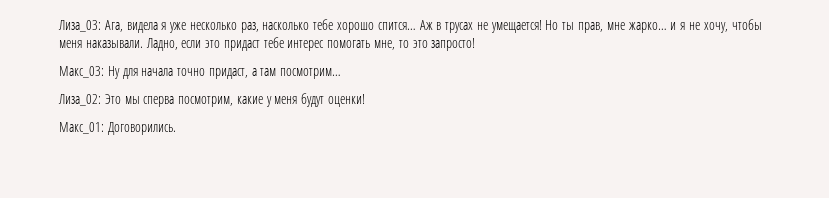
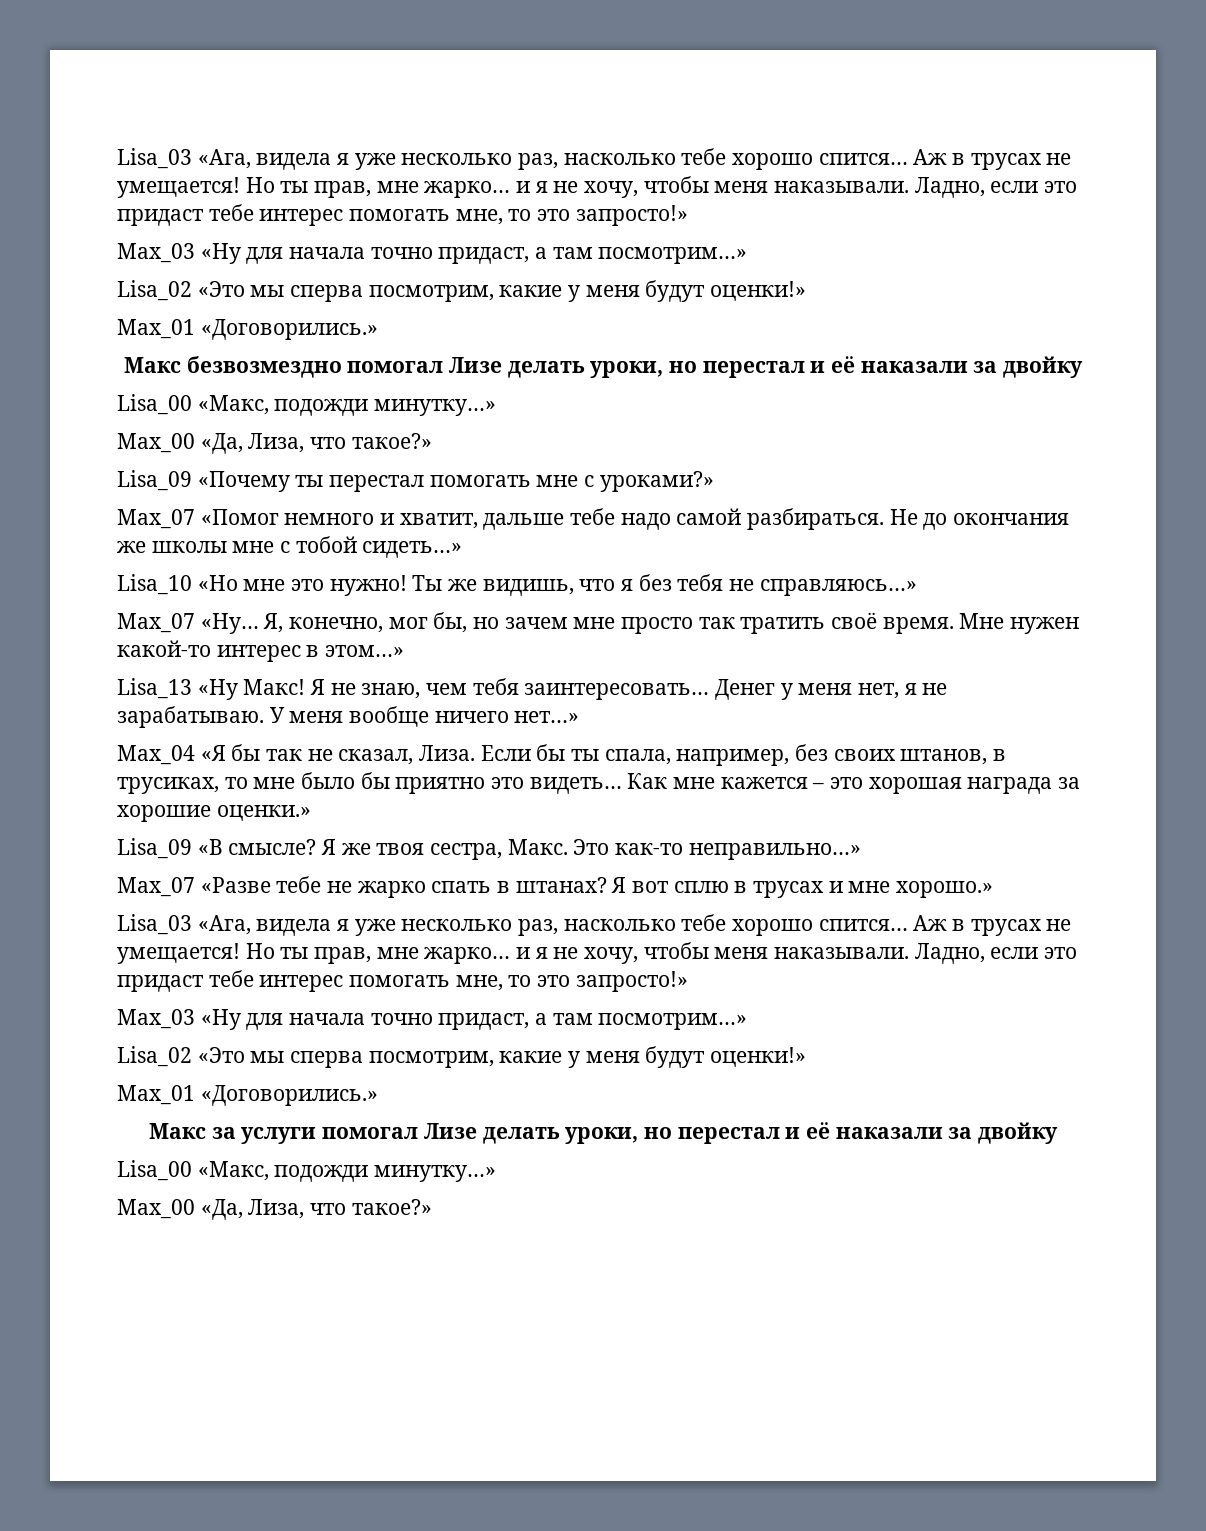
[58,20,123,32] Лиза_03: Ага, -> [117,148,251,169] Lisa_03 «Ага,
[431,38,476,51] [59,66,342,79] [58,93,366,107] [59,122,176,135] запросто! // Макс_03: Ну для начала точно придаст, а там посмотрим… // Лиза_02: Это мы сперва посмотрим, какие у меня будут оценки! // Макс_01: Договорились. -> [575,205,688,226] [117,243,748,264] [117,280,807,302] [117,319,378,340] [123,356,1084,378] [117,394,497,416] [117,433,432,454] [117,470,714,492] [117,508,1070,530] [117,536,463,558] [117,574,917,596] [117,612,1080,634] [117,640,405,662] [117,678,948,700] [117,706,580,728] [117,744,1007,766] [117,772,1081,794] [117,805,311,822] [117,838,861,860] [117,876,994,898] [117,914,1072,936] [117,942,1078,964] [117,970,688,992] [117,1009,748,1030] [117,1046,807,1068] [117,1085,378,1106] [149,1122,1058,1144] [117,1160,497,1182] [117,1199,432,1220] запросто!» // Max_03 «Ну для начала точно придаст, а там посмотрим…» // Lisa_02 «Это мы сперва посмотрим, какие у меня будут оценки!» // Max_01 «Договорились.» // Макс безвозмездно помогал Лизе делать уроки, но перестал и её наказали за двойку // Lisa_00 «Макс, подожди минутку…» // Max_00 «Да, Лиза, что такое?» // Lisa_09 «Почему ты перестал помогать мне с уроками?» // Max_07 «Помог немного и хватит, дальше тебе надо самой разбираться. Не до окончания же школы мне с тобой сидеть…» // Lisa_10 «Но мне это нужно! Ты же видишь, что я без тебя не справляюсь…» // Max_07 «Ну… Я, конечно, мог бы, но зачем мне просто так тратить своё время. Мне нужен какой-то интерес в этом…» // Lisa_13 «Ну Макс! Я не знаю, чем тебя заинтересовать… Денег у меня нет, я не зарабатываю. У меня вообще ничего нет…» // Max_04 «Я бы так не сказал, Лиза. Если бы ты спала, например, без своих штанов, в трусиках, то мне было бы приятно это видеть… Как мне кажется – это хорошая награда за хорошие оценки.» // Lisa_09 «В смысле? Я же твоя сестра, Макс. Это как-то неправильно…» // Max_07 «Разве тебе не жарко спать в штанах? Я вот сплю в трусах и мне хорошо.» // Lisa_03 «Ага, видела я уже несколько раз, насколько тебе хорошо спится… Аж в трусах не умещается! Но ты прав, мне жарко… и я не хочу, чтобы меня наказывали. Ладно, если это придаст тебе интерес помогать мне, то это запросто!» // Max_03 «Ну для начала точно придаст, а там посмотрим…» // Lisa_02 «Это мы сперва посмотрим, какие у меня будут оценки!» // Max_01 «Договорились.» // Макс за услуги помогал Лизе делать уроки, но перестал и её наказали за двойку // Lisa_00 «Макс, подожди минутку…» // Max_00 «Да, Лиза, что такое?»

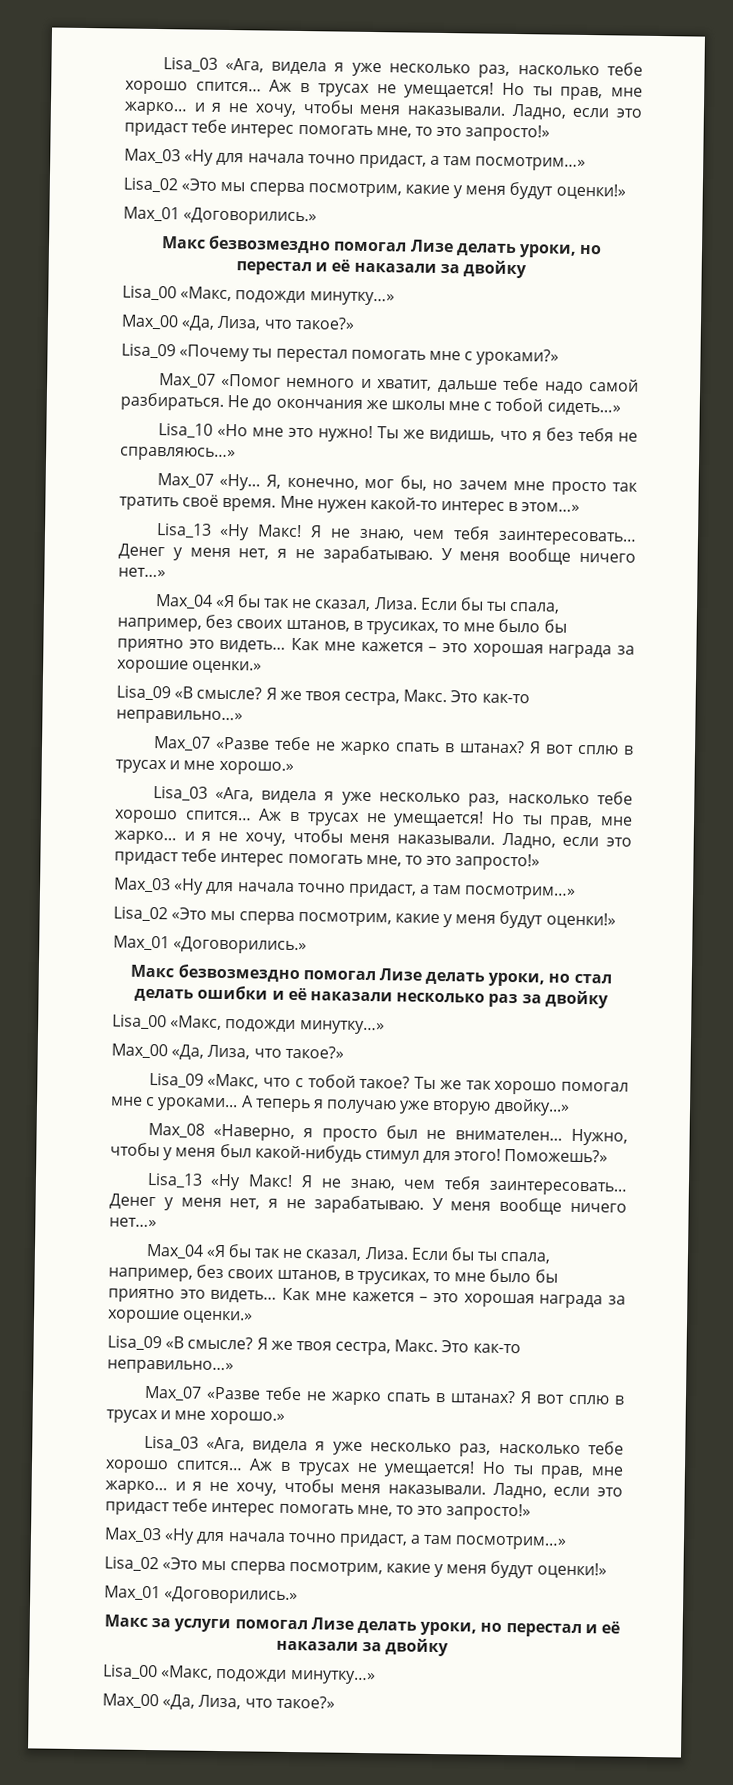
(378, 1095) none -> [130,964,612,987] [134,985,609,1009] [112,1014,385,1035] [111,1043,344,1060] [148,1072,629,1095] [111,1095,570,1116] [147,1122,628,1146] [110,1142,609,1164] [146,1172,627,1196] [109,1193,627,1215] [109,1217,157,1228] [145,1243,551,1264] [108,1264,558,1285] [108,1287,626,1309] [107,1309,254,1324] [107,1335,521,1356] [107,1359,234,1375] [143,1385,625,1406] [106,1409,285,1425] [143,1435,624,1457] [105,1458,624,1480] [105,1478,623,1499] [105,1498,532,1521] [104,1527,568,1550] [104,1556,607,1579] [104,1585,299,1605] // Макс безвозмездно помогал Лизе делать уроки, но стал делать ошибки и её наказали несколько раз за двойку // Lisa_00 «Макс, подожди минутку…» // Max_00 «Да, Лиза, что такое?» // Lisa_09 «Макс, что с тобой такое? Ты же так хорошо помогал мне с уроками... А теперь я получаю уже вторую двойку...» // Max_08 «Наверно, я просто был не внимателен… Нужно, чтобы у меня был какой-нибудь стимул для этого! Поможешь?» // Lisa_13 «Ну Макс! Я не знаю, чем тебя заинтересовать… Денег у меня нет, я не зарабатываю. У меня вообще ничего нет…» // Max_04 «Я бы так не сказал, Лиза. Если бы ты спала, например, без своих штанов, в трусиках, то мне было бы приятно это видеть… Как мне кажется – это хорошая награда за хорошие оценки.» // Lisa_09 «В смысле? Я же твоя сестра, Макс. Это как-то неправильно…» // Max_07 «Разве тебе не жарко спать в штанах? Я вот сплю в трусах и мне хорошо.» // Lisa_03 «Ага, видела я уже несколько раз, насколько тебе хорошо спится… Аж в трусах не умещается! Но ты прав, мне жарко… и я не хочу, чтобы меня наказывали. Ладно, если это придаст тебе интерес помогать мне, то это запросто!» // Max_03 «Ну для начала точно придаст, а там посмотрим…» // Lisa_02 «Это мы сперва посмотрим, какие у меня будут оценки!» // Max_01 «Договорились.»

